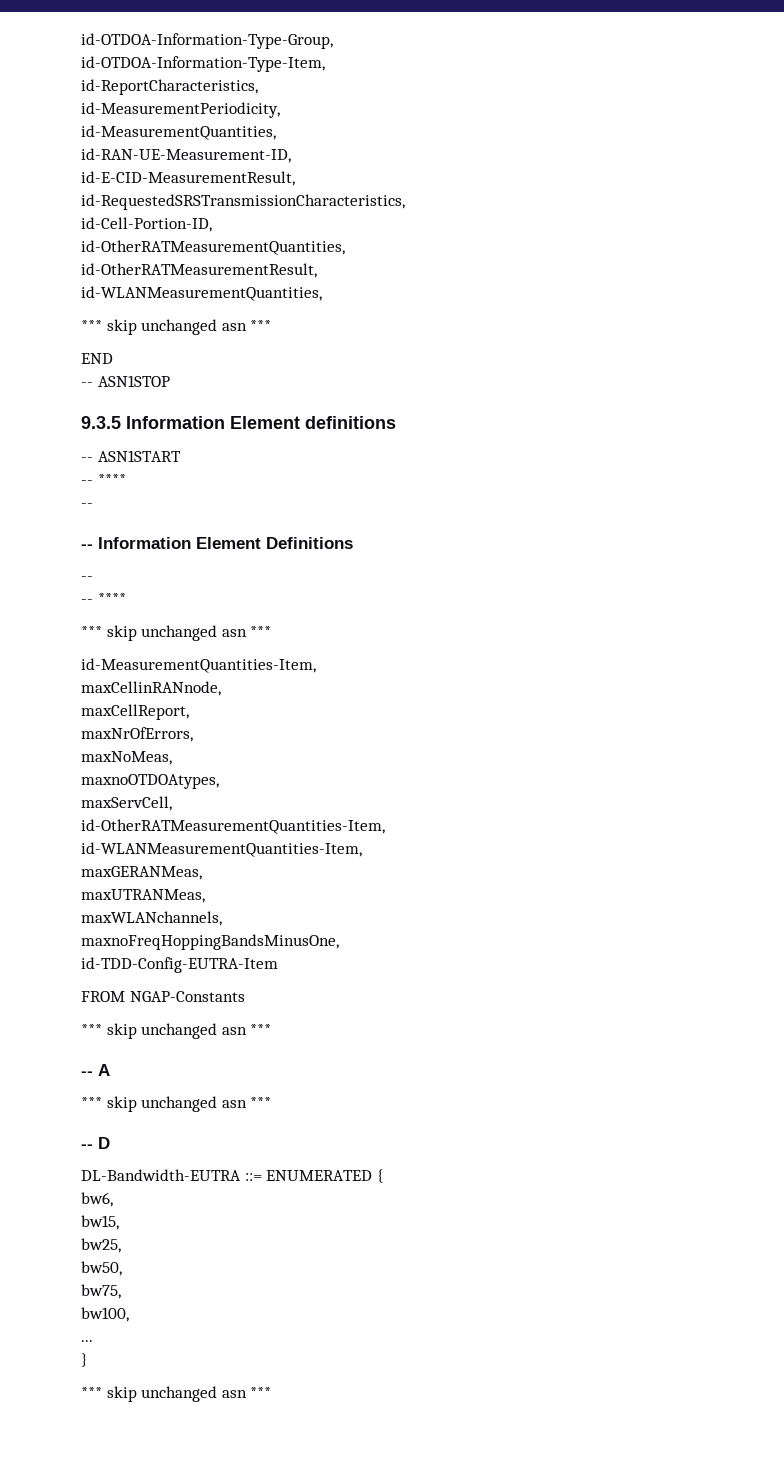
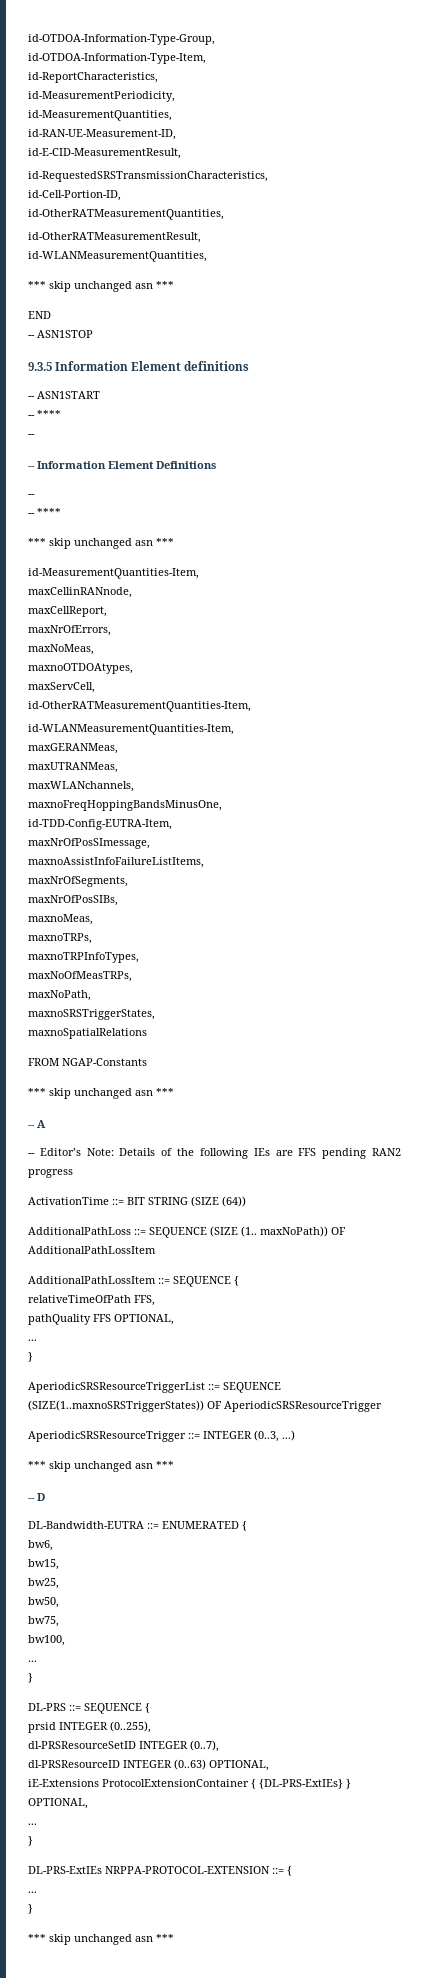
[81,957,278,973] id-TDD-Config-EUTRA-Item -> [28,819,172,830] [28,838,150,849] [28,857,204,868] [28,876,128,887] [28,895,118,906] [28,914,93,925] [28,933,92,944] [28,952,139,963] [28,971,132,982] [28,990,91,1001] [28,1009,155,1020] [28,1028,147,1039] id-TDD-Config-EUTRA-Item, // maxNrOfPosSImessage, // maxnoAssistInfoFailureListItems, // maxNrOfSegments, // maxNrOfPosSIBs, // maxnoMeas, // maxnoTRPs, // maxnoTRPInfoTypes, // maxNoOfMeasTRPs, // maxNoPath, // maxnoSRSTriggerStates, // maxnoSpatialRelations
(110, 1070) none -> [28,1148,401,1159] [28,1169,73,1178] [28,1196,246,1207] [28,1226,346,1238] [28,1246,156,1254] [28,1276,239,1287] [28,1295,155,1306] [28,1314,174,1325] [28,1339,37,1341] [28,1352,33,1362] [28,1382,281,1393] [28,1400,382,1412] [28,1430,295,1442] // -- Editor’s Note: Details of the following IEs are FFS pending RAN2 progress // ActivationTime ::= BIT STRING (SIZE (64)) // AdditionalPathLoss ::= SEQUENCE (SIZE (1.. maxNoPath)) OF AdditionalPathLossItem // AdditionalPathLossItem ::= SEQUENCE { // relativeTimeOfPath FFS, // pathQuality FFS OPTIONAL, // ... // } // AperiodicSRSResourceTriggerList ::= SEQUENCE (SIZE(1..maxnoSRSTriggerStates)) OF AperiodicSRSResourceTrigger // AperiodicSRSResourceTrigger ::= INTEGER (0..3, ...)
(88, 1360) none -> [28,1703,150,1714] [28,1721,151,1733] [28,1740,219,1752] [28,1759,269,1771] [28,1779,351,1789] [28,1798,88,1809] [28,1823,37,1825] [28,1836,33,1846] [28,1866,292,1876] [28,1891,37,1893] [28,1904,33,1914] // DL-PRS ::= SEQUENCE { // prsid INTEGER (0..255), // dl-PRSResourceSetID INTEGER (0..7), // dl-PRSResourceID INTEGER (0..63) OPTIONAL, // iE-Extensions ProtocolExtensionContainer { {DL-PRS-ExtIEs} } OPTIONAL, // ... // } // DL-PRS-ExtIEs NRPPA-PROTOCOL-EXTENSION ::= { // ... // }

